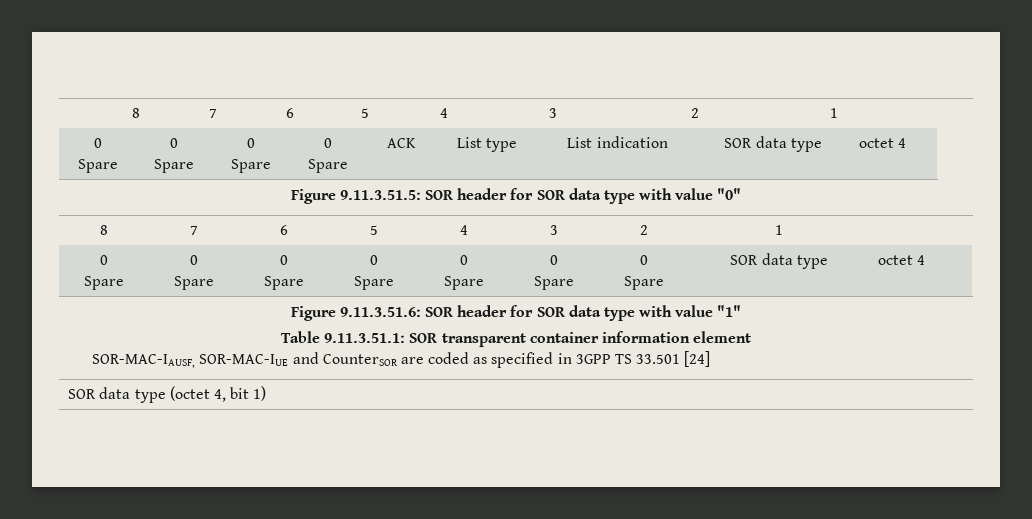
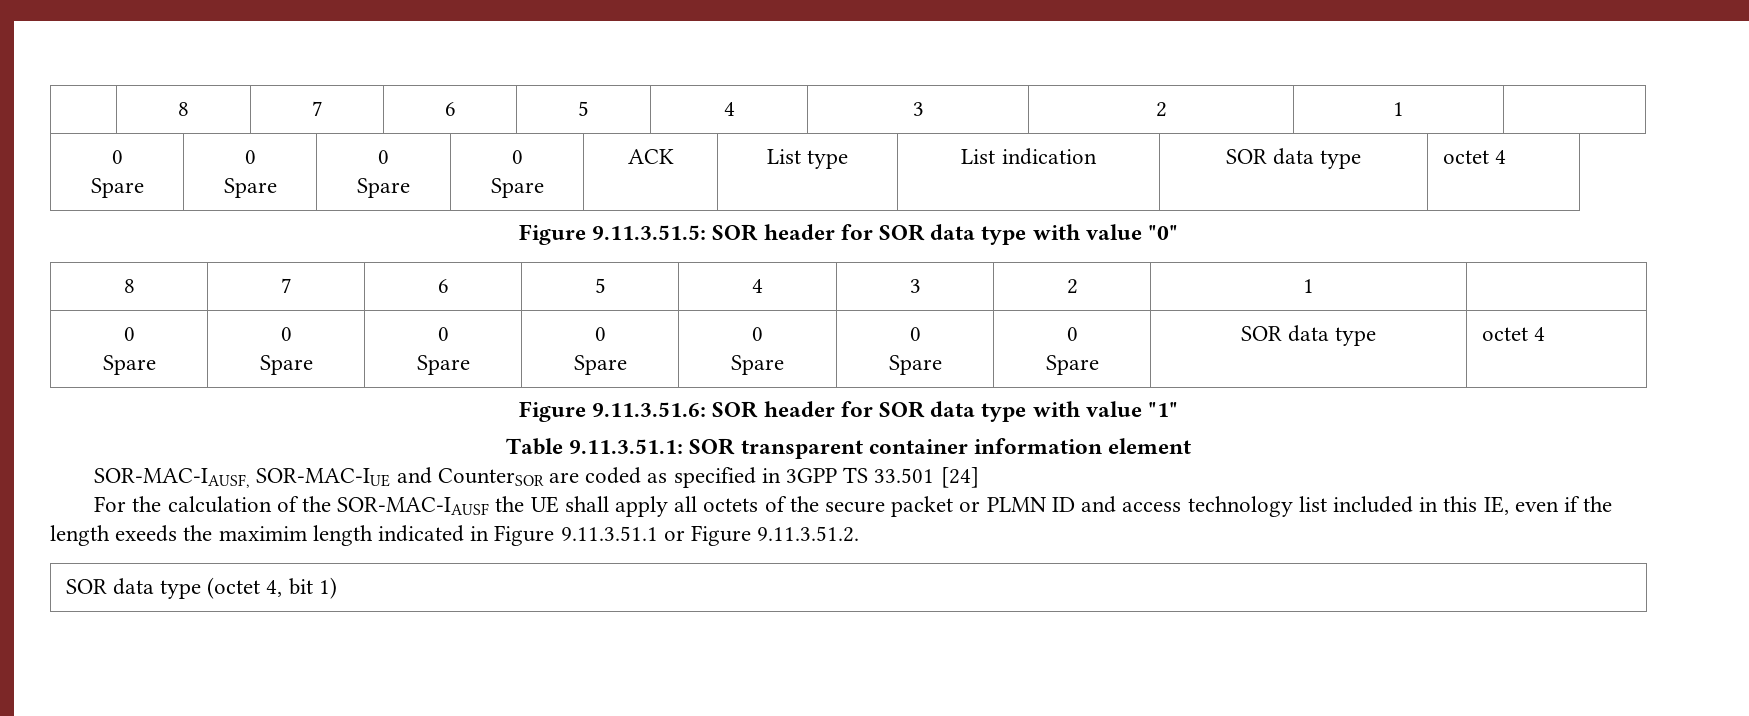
(711, 359) none -> [94,496,1613,517] [50,525,860,546] // For the calculation of the SOR-MAC-IAUSF the UE shall apply all octets of the secure packet or PLMN ID and access technology list included in this IE, even if the length exeeds the maximim length indicated in Figure 9.11.3.51.1 or Figure 9.11.3.51.2.

